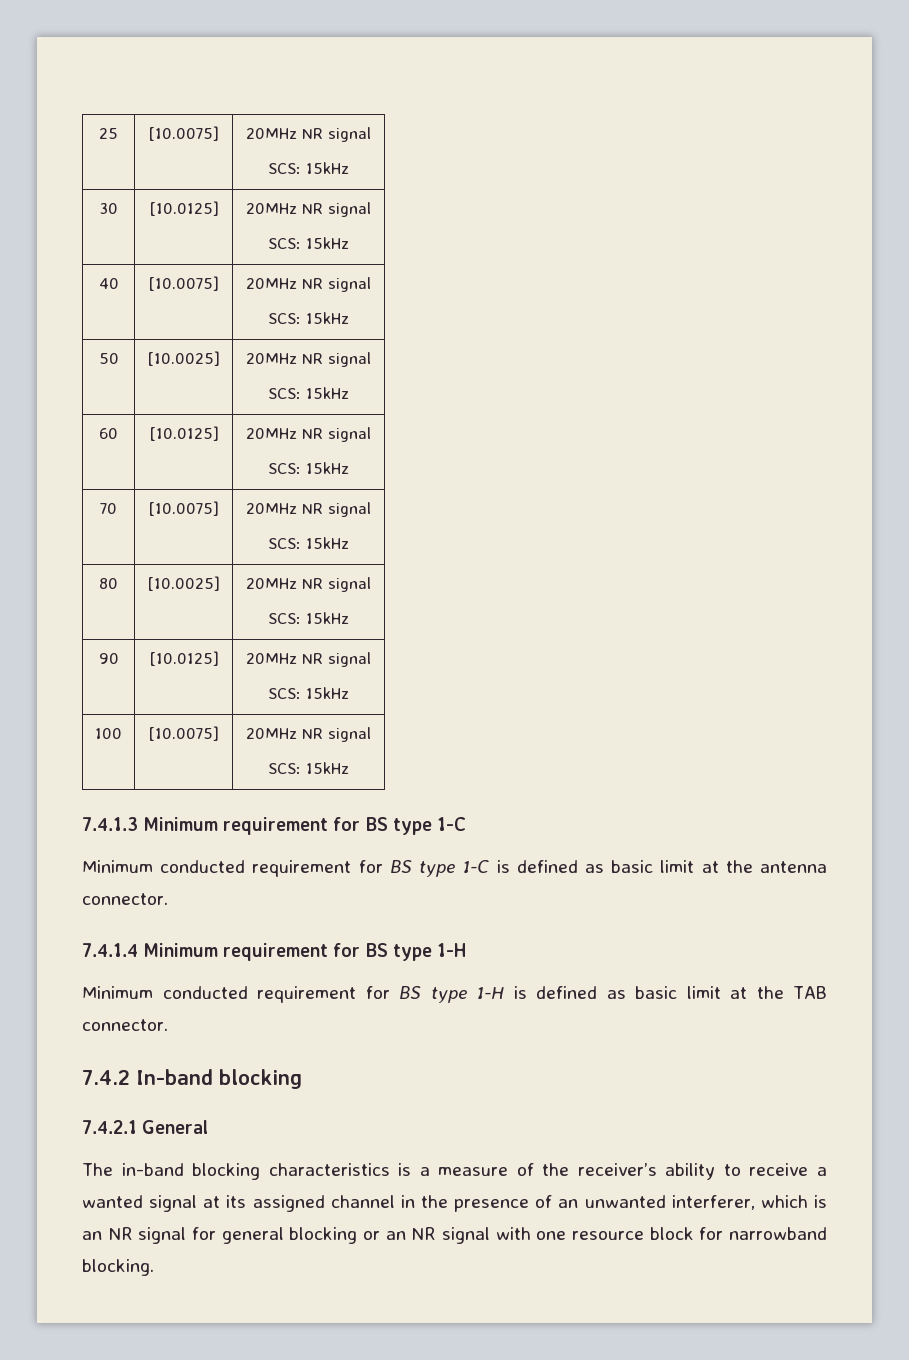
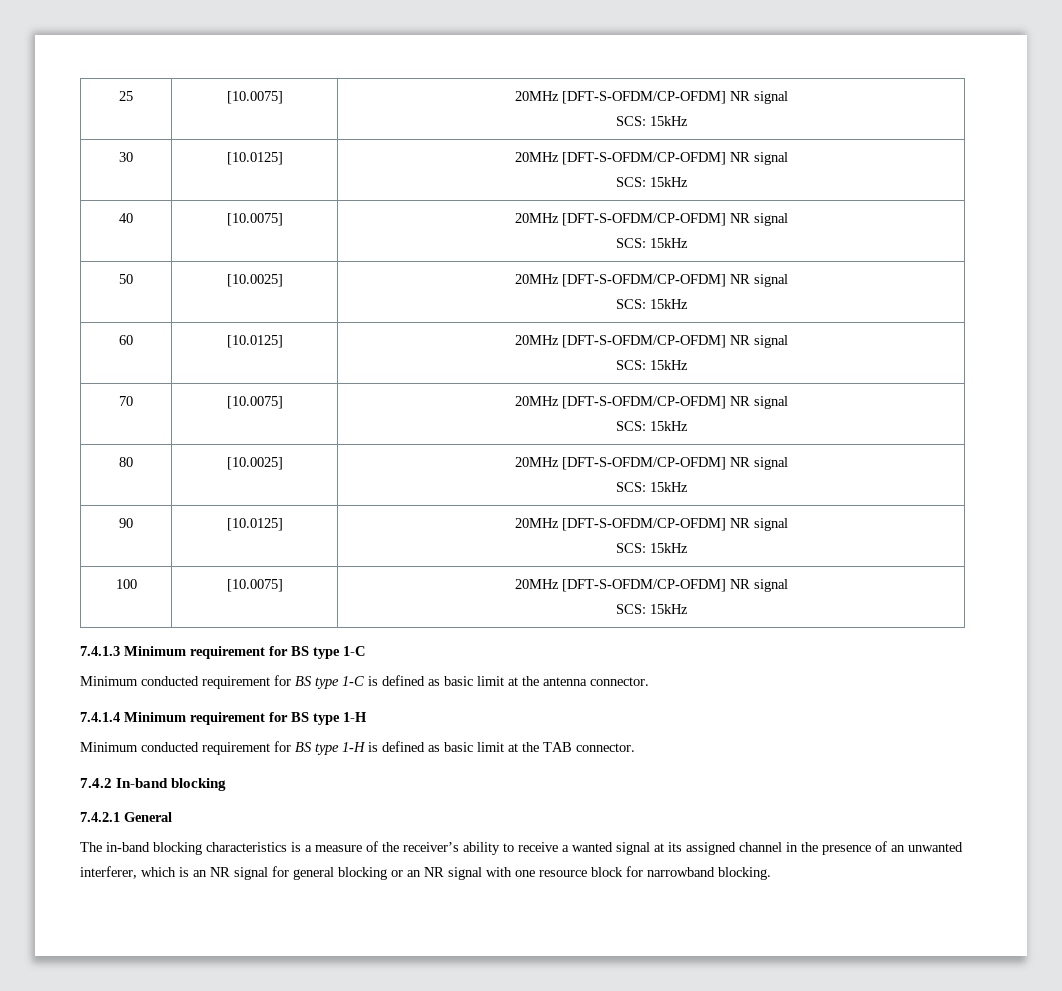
(297, 133) none -> [561,91,726,104] [DFT-S-OFDM/CP-OFDM]
(297, 208) none -> [561,152,726,165] [DFT-S-OFDM/CP-OFDM]
(297, 283) none -> [561,213,726,226] [DFT-S-OFDM/CP-OFDM]
(297, 358) none -> [561,274,726,287] [DFT-S-OFDM/CP-OFDM]
(297, 433) none -> [561,335,726,348] [DFT-S-OFDM/CP-OFDM]
(297, 508) none -> [561,396,726,409] [DFT-S-OFDM/CP-OFDM]
(297, 583) none -> [561,457,726,470] [DFT-S-OFDM/CP-OFDM]
(297, 658) none -> [561,518,726,531] [DFT-S-OFDM/CP-OFDM]
(297, 733) none -> [561,579,726,592] [DFT-S-OFDM/CP-OFDM]

